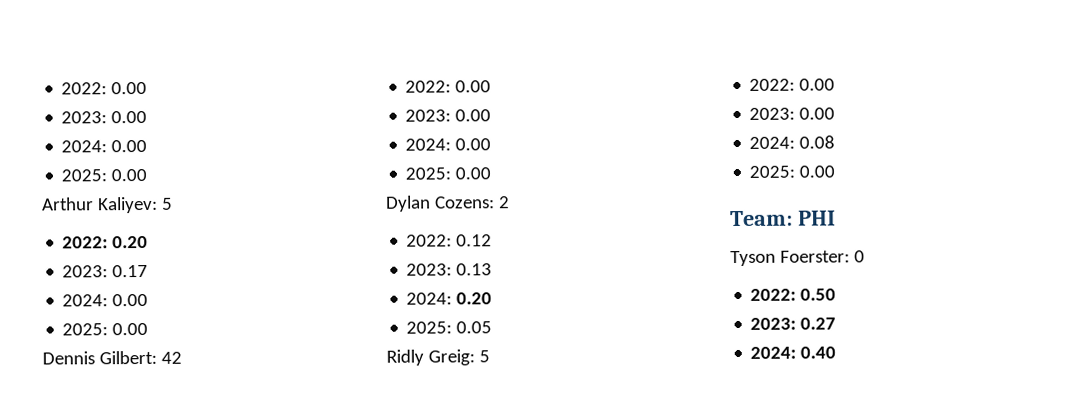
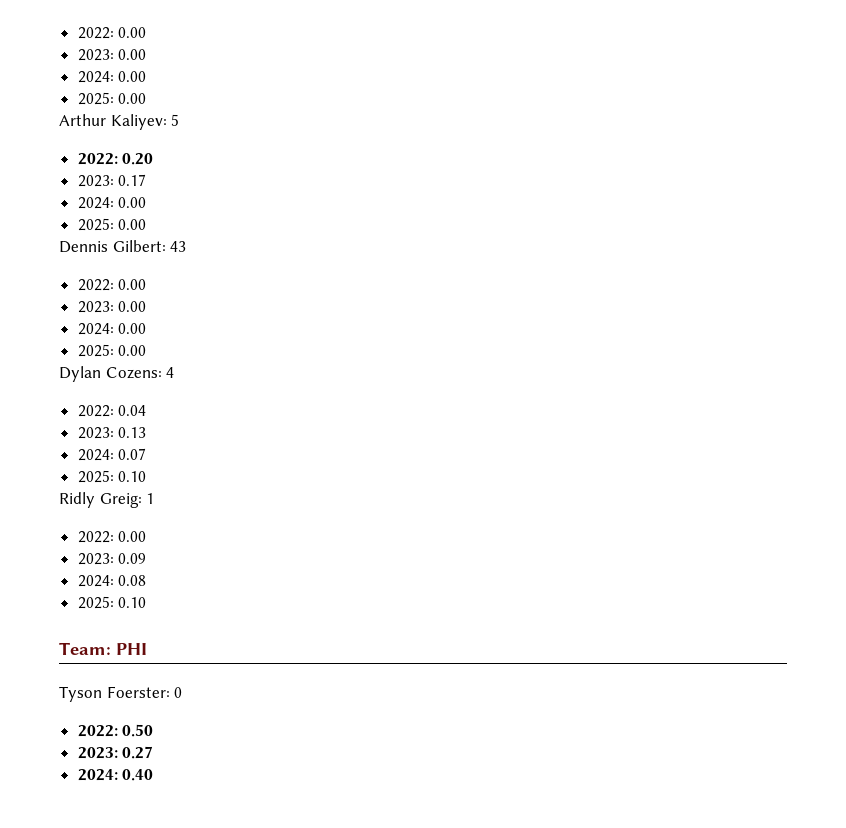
[160,351,182,364] 42 -> [170,241,187,252] 43
[497,196,510,209] [406,234,493,247] 2 // 2022: 0.12 -> [166,367,175,378] [77,405,147,417] 4 // 2022: 0.04
[456,292,493,305] [406,321,493,334] 0.20 // 2025: 0.05 -> [118,448,147,460] [77,470,147,483] 0.07 // 2025: 0.10
[478,350,490,363] [749,78,836,91] [749,107,836,120] 5 // 2022: 0.00 // 2023: 0.00 -> [146,493,155,504] [77,531,147,543] [77,553,147,565] 1 // 2022: 0.00 // 2023: 0.09
[799,165,836,178] 0.00 -> [118,597,147,608] 0.10

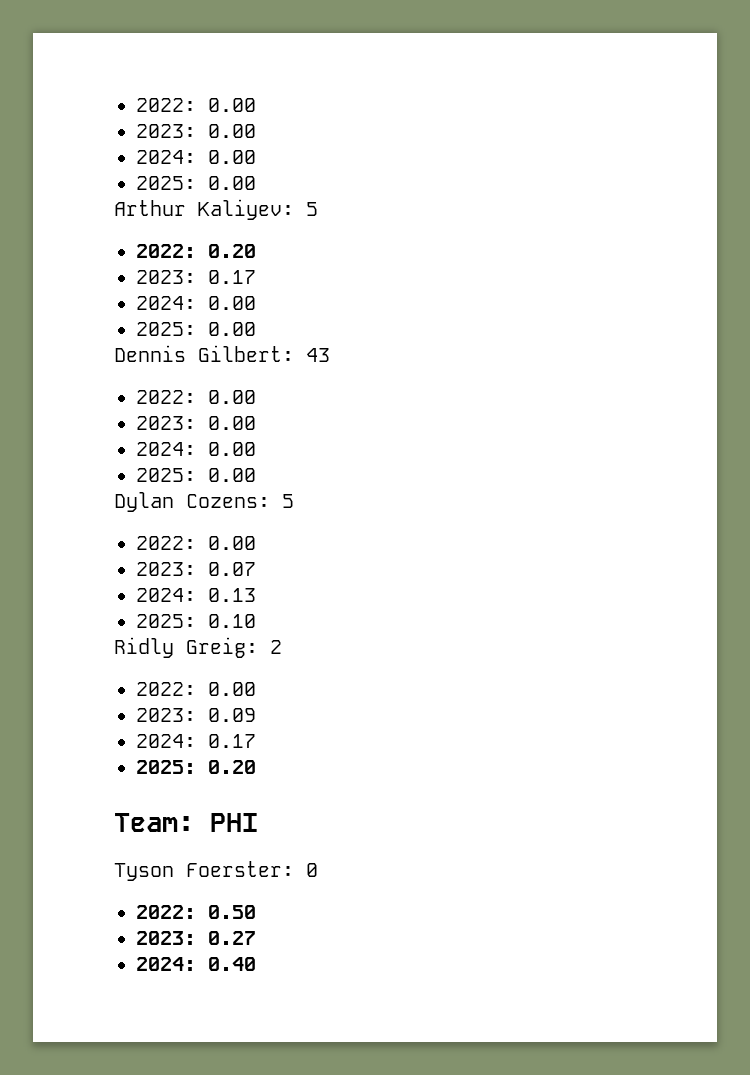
[166,367,175,378] [77,405,147,417] [77,427,147,439] [77,448,147,461] 4 // 2022: 0.04 // 2023: 0.13 // 2024: 0.07 -> [282,494,294,508] [136,536,256,550] [136,562,256,576] [136,588,256,602] 5 // 2022: 0.00 // 2023: 0.07 // 2024: 0.13
[146,493,155,504] 1 -> [270,640,282,654] 2
[118,575,147,586] [77,596,147,609] 0.08 // 2025: 0.10 -> [208,734,256,748] [136,760,256,774] 0.17 // 2025: 0.20

